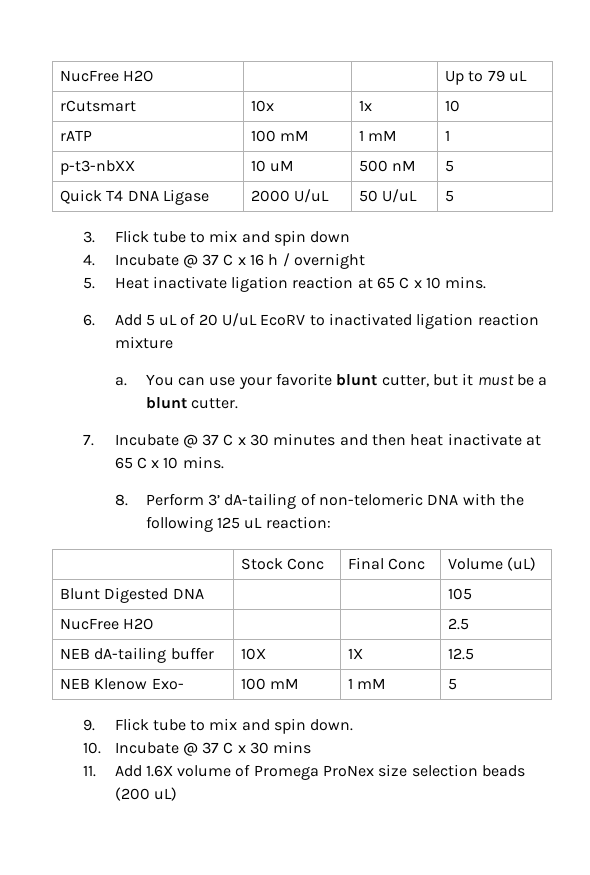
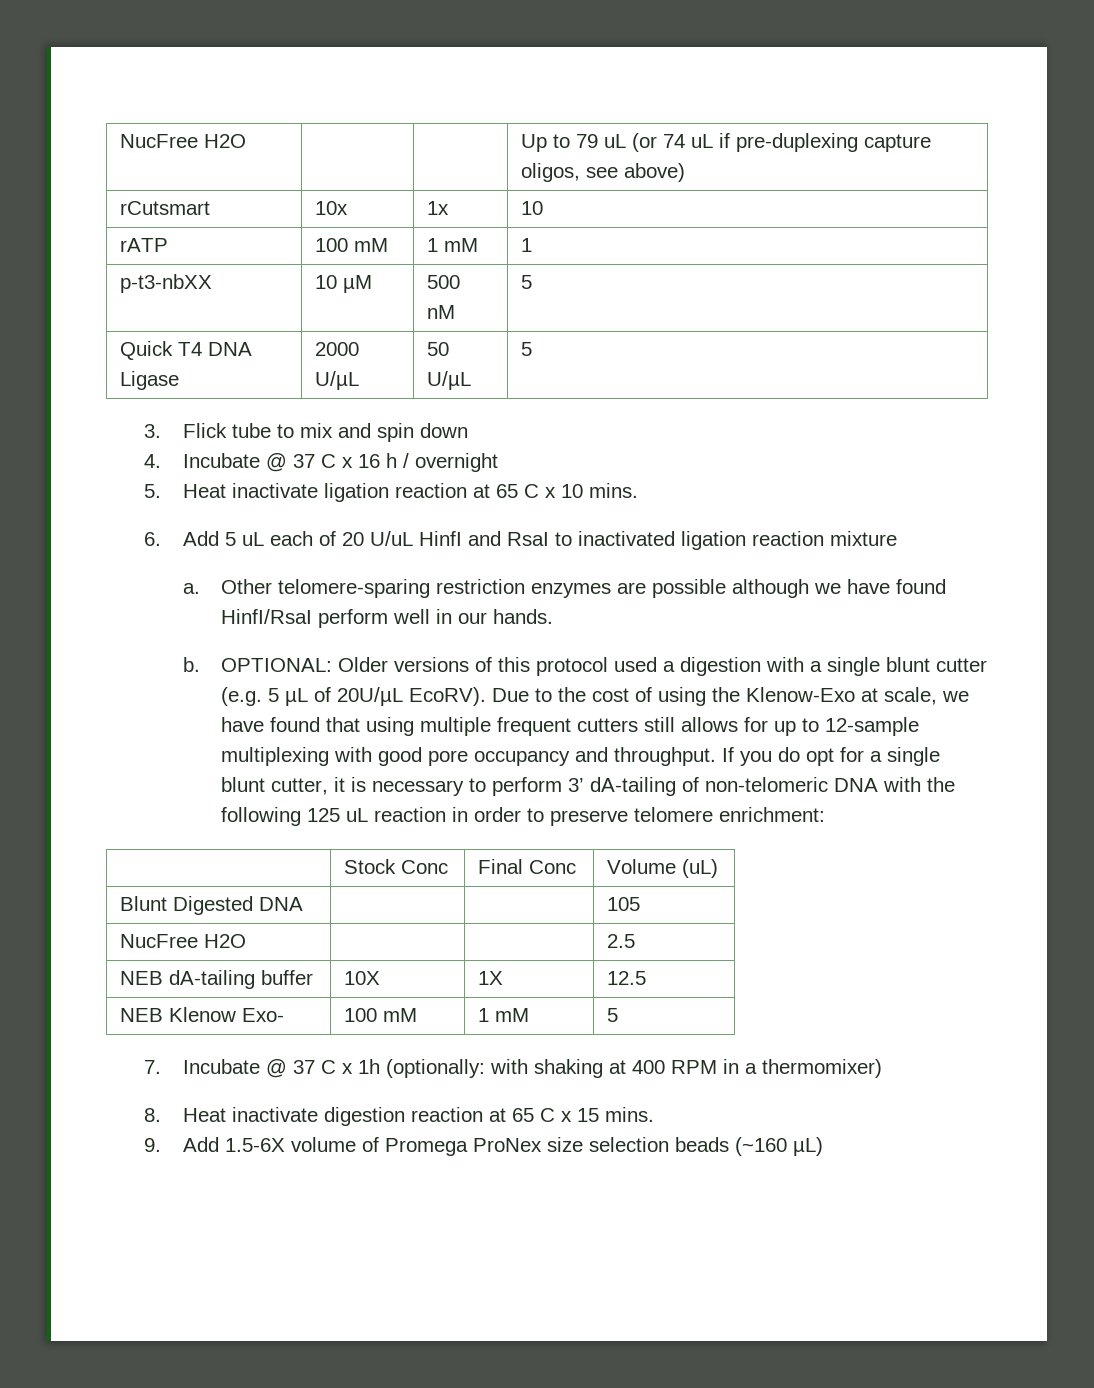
(527, 76) none -> [632,133,932,152] [521,163,686,182] (or 74 uL if pre-duplexing capture oligos, see above)
[270,160,295,172] uM -> [343,275,373,293] µM
[294,189,330,203] U/uL -> [315,371,360,390] U/µL
[382,189,418,203] U/uL -> [427,371,472,390] U/µL
(178, 320) none -> [269,531,313,546] each
[260,314,306,326] EcoRV -> [418,531,549,546] HinfI and RsaI
[145,373,548,389] [145,397,239,409] [83,433,542,448] [114,456,224,469] [114,493,204,506] You can use your favorite blunt cutter, but it must be a blunt cutter. // 7. Incubate @ 37 C x 30 minutes and then heat inactivate at 65 C x 10 mins. // 8. Perform -> [220,579,946,598] [220,609,553,628] [182,657,987,676] [220,687,969,706] [220,717,919,736] [220,747,940,766] [220,777,562,796] Other telomere-sparing restriction enzymes are possible although we have found HinfI/RsaI perform well in our hands. // b. OPTIONAL: Older versions of this protocol used a digestion with a single blunt cutter (e.g. 5 µL of 20U/µL EcoRV). Due to the cost of using the Klenow-Exo at scale, we have found that using multiple frequent cutters still allows for up to 12-sample multiplexing with good pore occupancy and throughput. If you do opt for a single blunt cutter, it is necessary to perform
[265,516,331,529] reaction: -> [373,807,825,826] reaction in order to preserve telomere enrichment:
[83,718,354,734] [83,741,312,756] [83,765,173,777] 9. Flick tube to mix and spin down. // 10. Incubate @ 37 C x 30 mins // 11. Add 1.6X -> [144,1059,882,1078] [144,1107,654,1126] [144,1137,285,1152] 7. Incubate @ 37 C x 1h (optionally: with shaking at 400 RPM in a thermomixer) // 8. Heat inactivate digestion reaction at 65 C x 15 mins. // 9. Add 1.5-6X
[114,787,177,801] (200 uL) -> [734,1137,823,1156] (~160 µL)

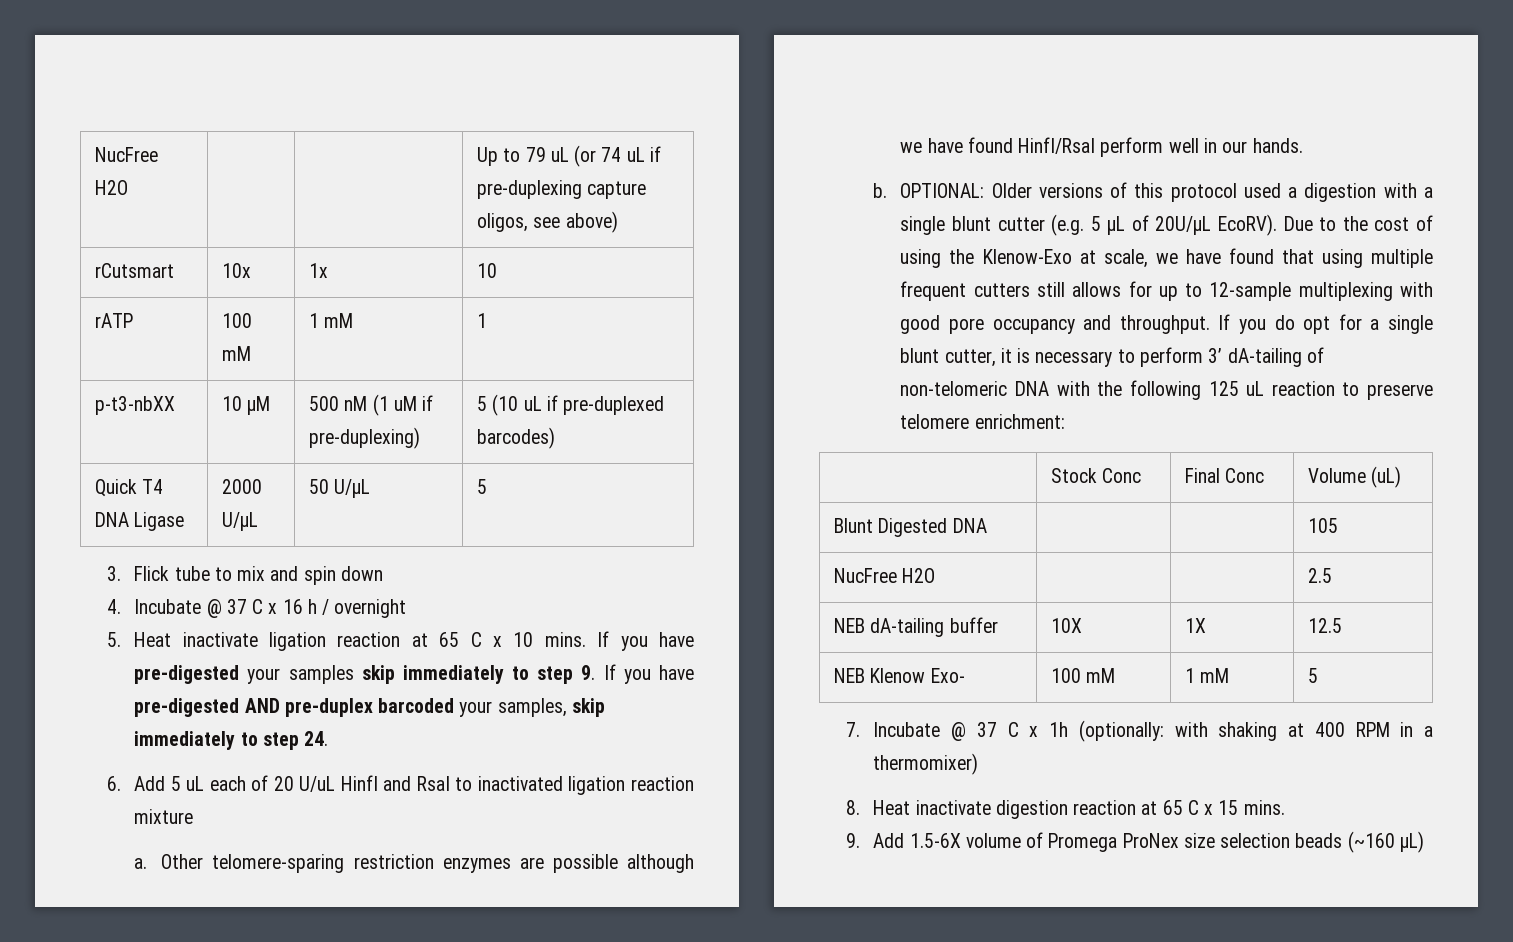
[521,275,533,289] | 5 -> [372,394,434,416] [309,427,421,449] [477,394,665,416] [477,427,556,449] (1 uM if pre-duplexing) | 5 (10 uL if pre-duplexed barcodes)
(638, 490) none -> [597,631,694,651] [134,664,695,684] [134,698,605,717] [134,731,329,750] If you have pre-digested your samples skip immediately to step 9. If you have pre-digested AND pre-duplex barcoded your samples, skip immediately to step 24.
[451,807,521,822] in order -> (1335, 388) none

